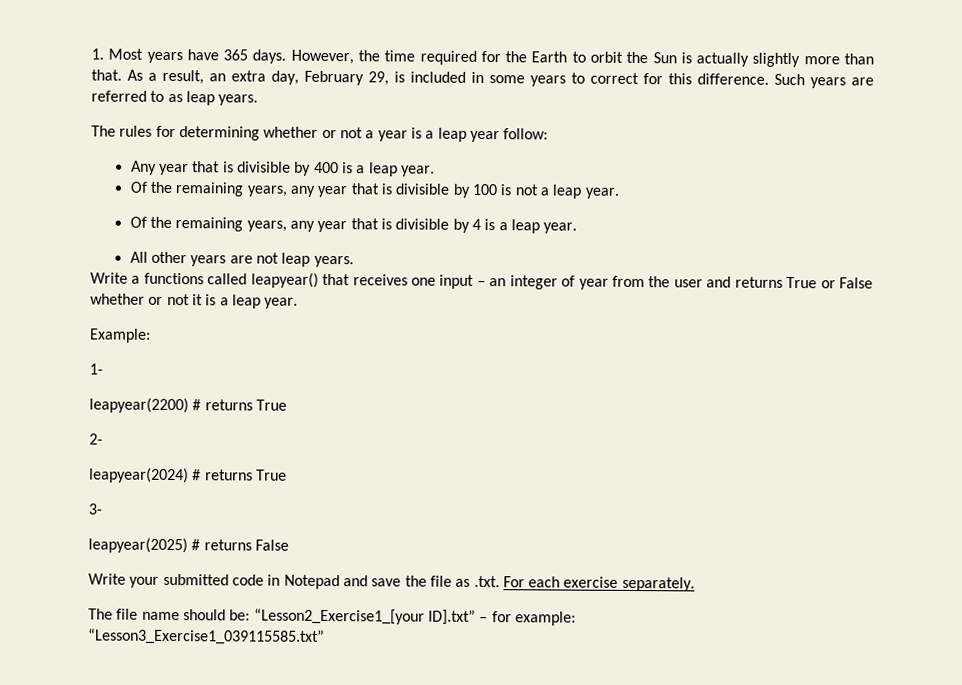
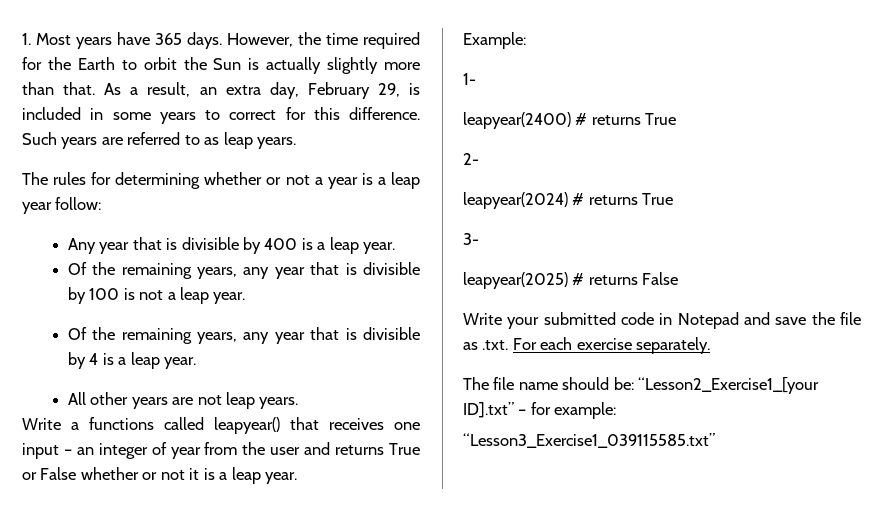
[89,397,189,414] leapyear(2200) -> [463,112,571,129] leapyear(2400)

